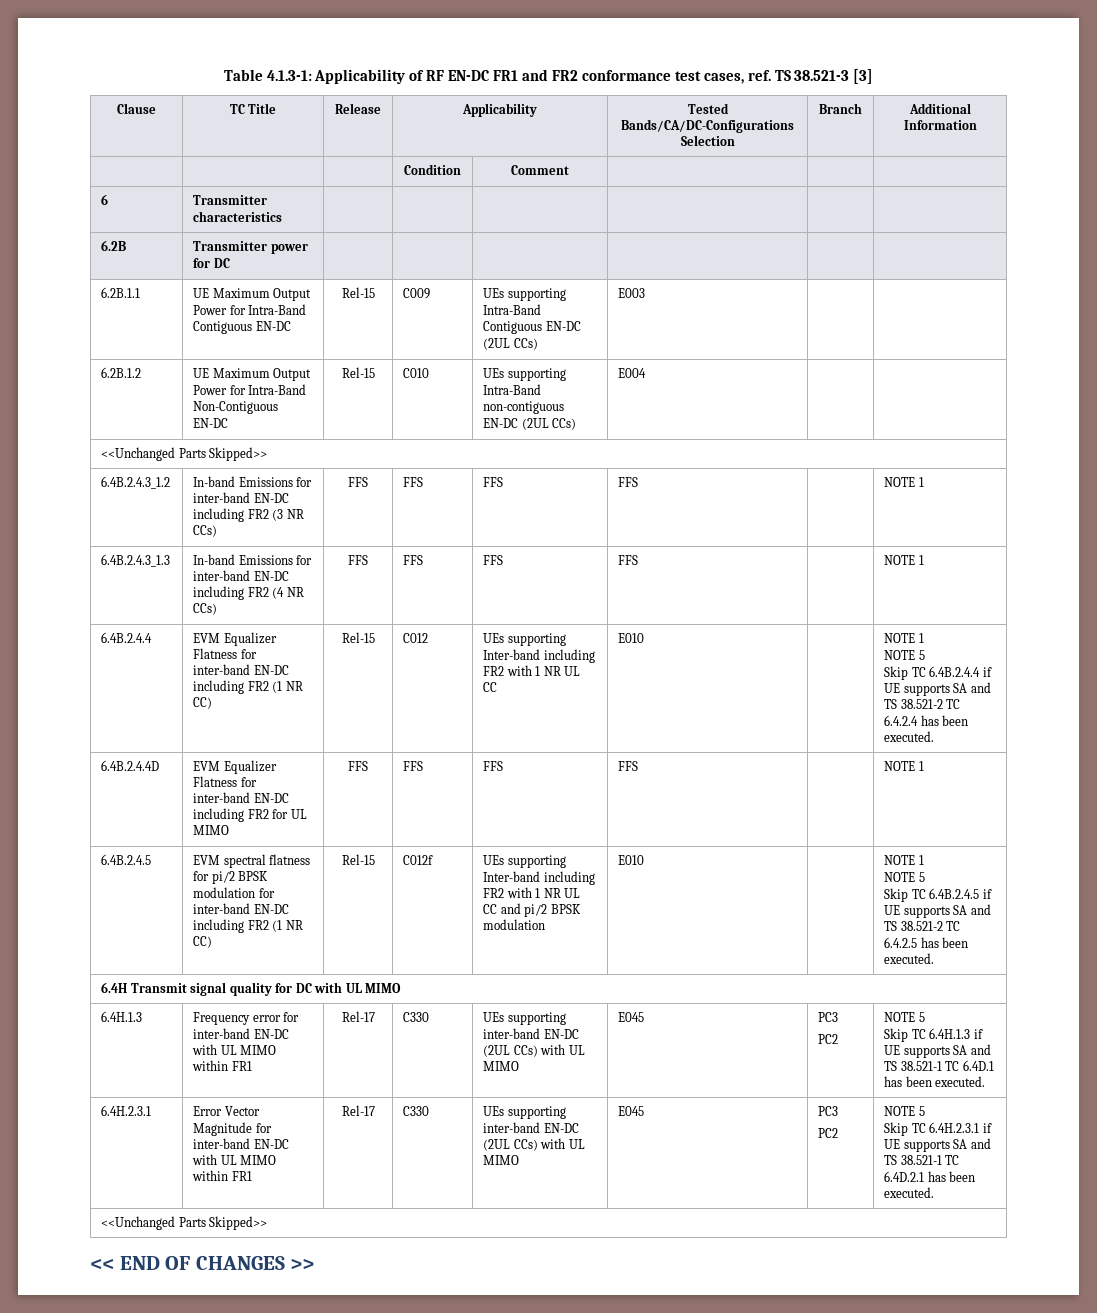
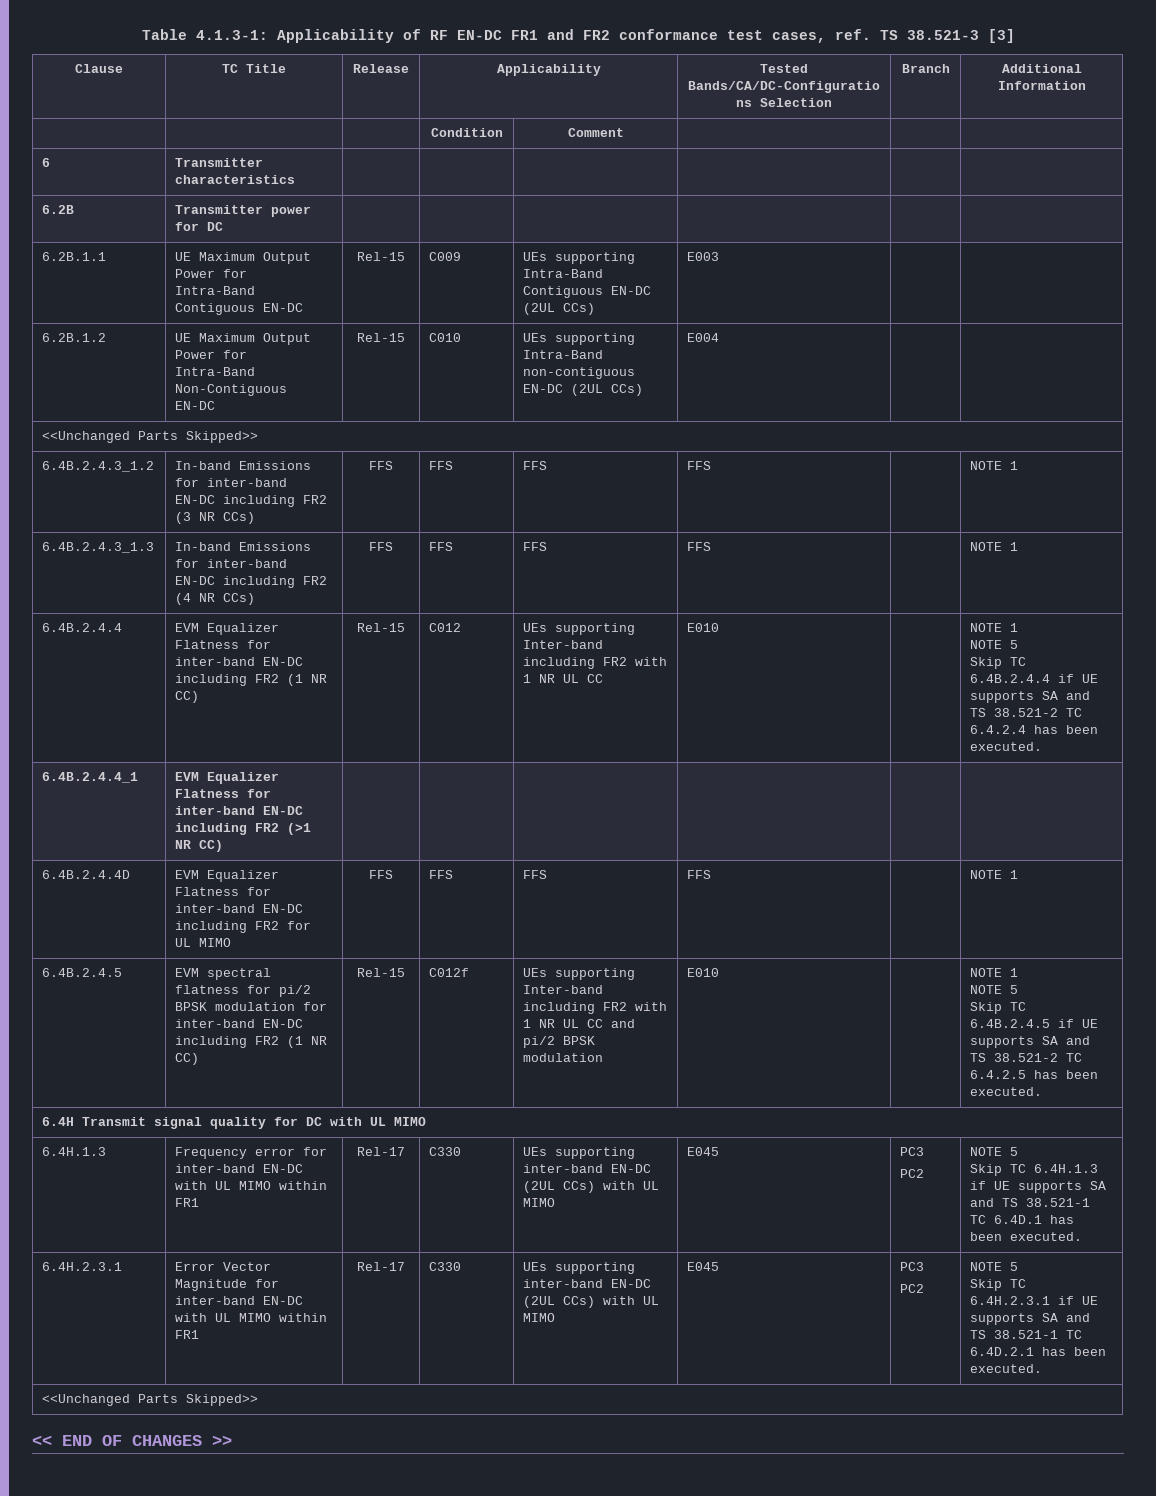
(935, 736) none -> [42,772,139,783] [175,772,280,784] [175,789,272,798] [175,806,304,815] [175,823,312,835] [175,840,224,852] // 6.4B.2.4.4_1 | EVM Equalizer Flatness for inter-band EN-DC including FR2 (>1 NR CC) | | | | | |

